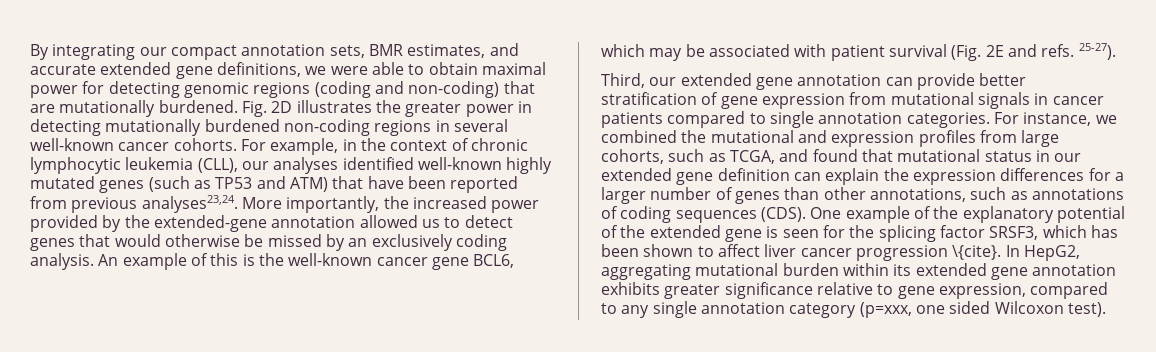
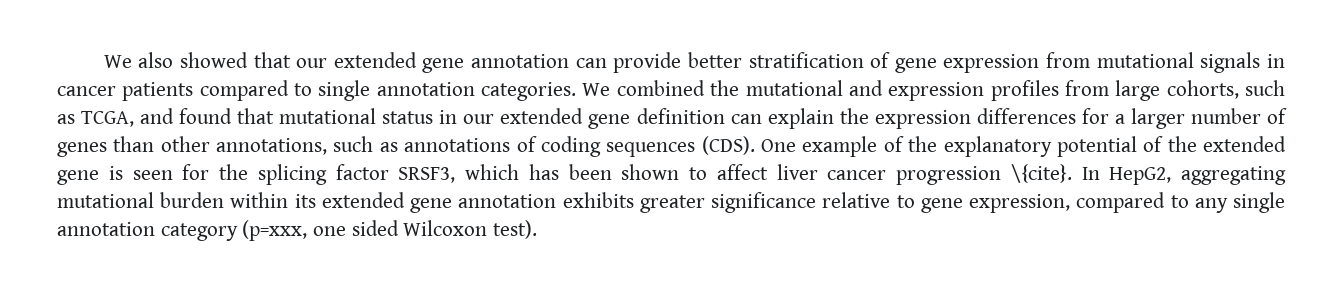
[30,43,519,60] [30,62,546,79] [30,81,535,98] [30,100,532,117] [30,119,508,136] [30,138,528,155] [30,157,553,174] [30,176,519,193] [30,195,540,213] [30,215,513,232] [30,234,507,251] [30,253,515,270] [601,43,1116,61] [601,73,645,88] By integrating our compact annotation sets, BMR estimates, and accurate extended gene definitions, we were able to obtain maximal power for detecting genomic regions (coding and non-coding) that are mutationally burdened. Fig. 2D illustrates the greater power in detecting mutationally burdened non-coding regions in several well-known cancer cohorts. For example, in the context of chronic lymphocytic leukemia (CLL), our analyses identified well-known highly mutated genes (such as TP53 and ATM) that have been reported from previous analyses23,24. More importantly, the increased power provided by the extended-gene annotation allowed us to detect genes that would otherwise be missed by an exclusively coding analysis. An example of this is the well-known cancer gene BCL6, which may be associated with patient survival (Fig. 2E and refs. 25-27). // Third, -> [103,52,291,68] We also showed that
[993,112,1117,126] For instance, we -> [582,83,611,96] We

